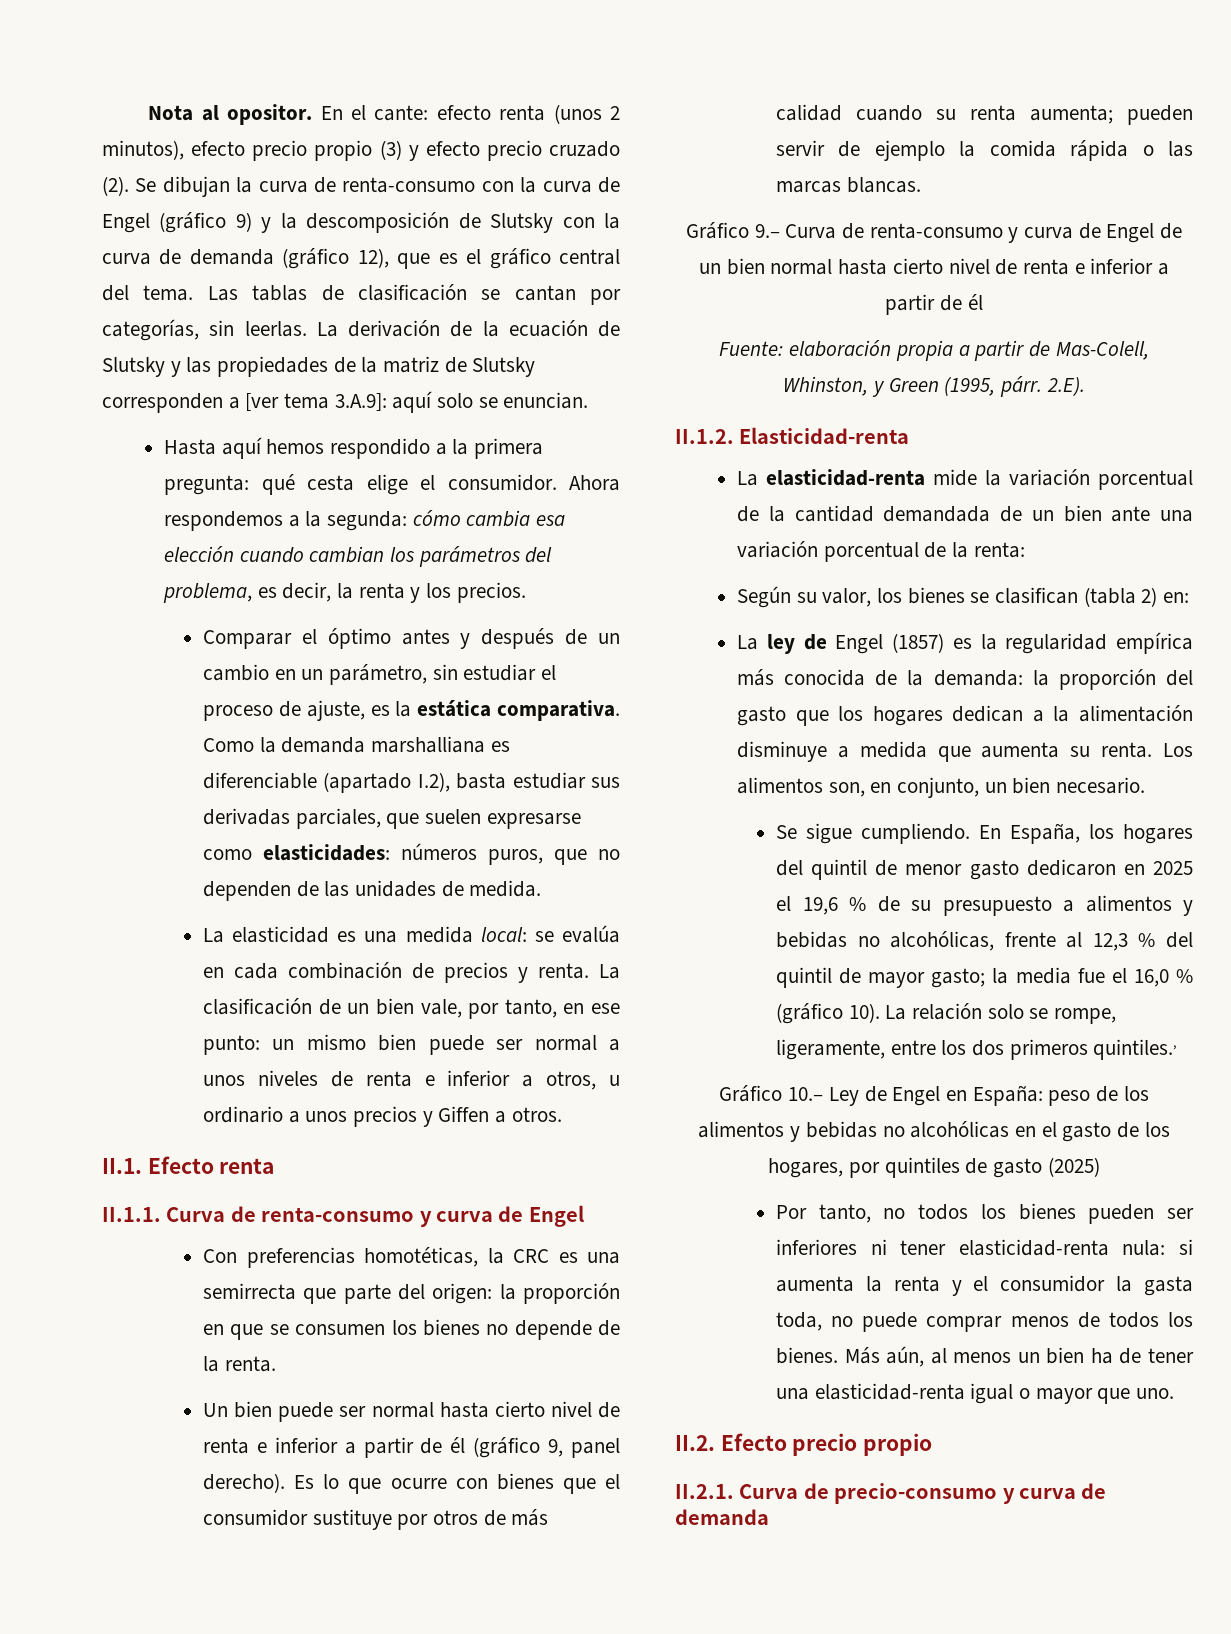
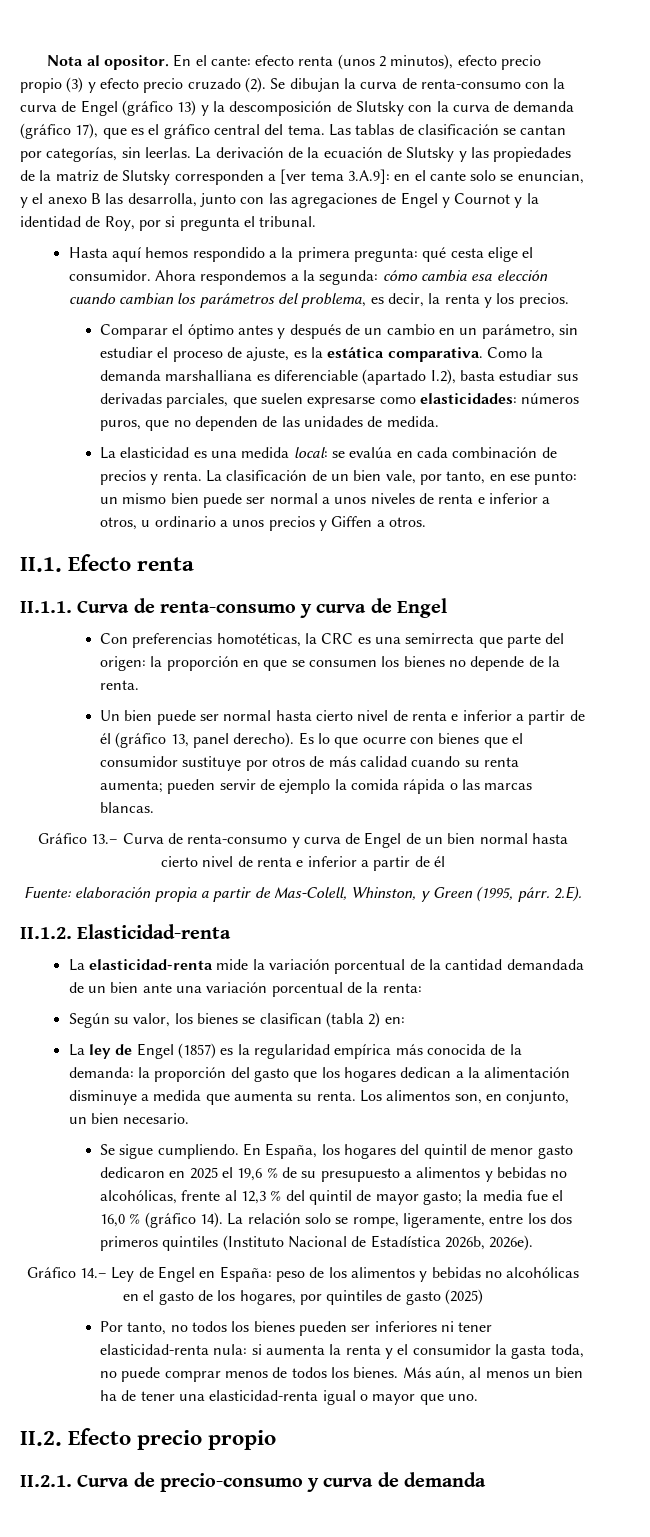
[235,212,252,232] 9) -> [177,100,197,116] 13)
[357,248,389,268] 12), -> [75,123,99,139] 17),
[392,391,589,413] aquí solo se enuncian. -> [394,170,584,184] [20,192,539,208] [20,216,317,231] en el cante solo se enuncian, y el anexo B las desarrolla, junto con las agregaciones de Engel y Cournot y la identidad de Roy, por si pregunta el tribunal.
[548,1439,564,1457] 9, -> [170,734,189,747] 13,
[754,224,780,238] 9.– -> [91,834,119,844] 13.–
[848,1003,880,1023] 10). -> [200,1212,224,1228] 14).
[1093,1039,1178,1060] [719,1085,824,1102] quintiles., // Gráfico 10.– -> [162,1235,534,1251] [26,1267,108,1278] quintiles (Instituto Nacional de Estadística 2026b, 2026e). // Gráfico 14.–

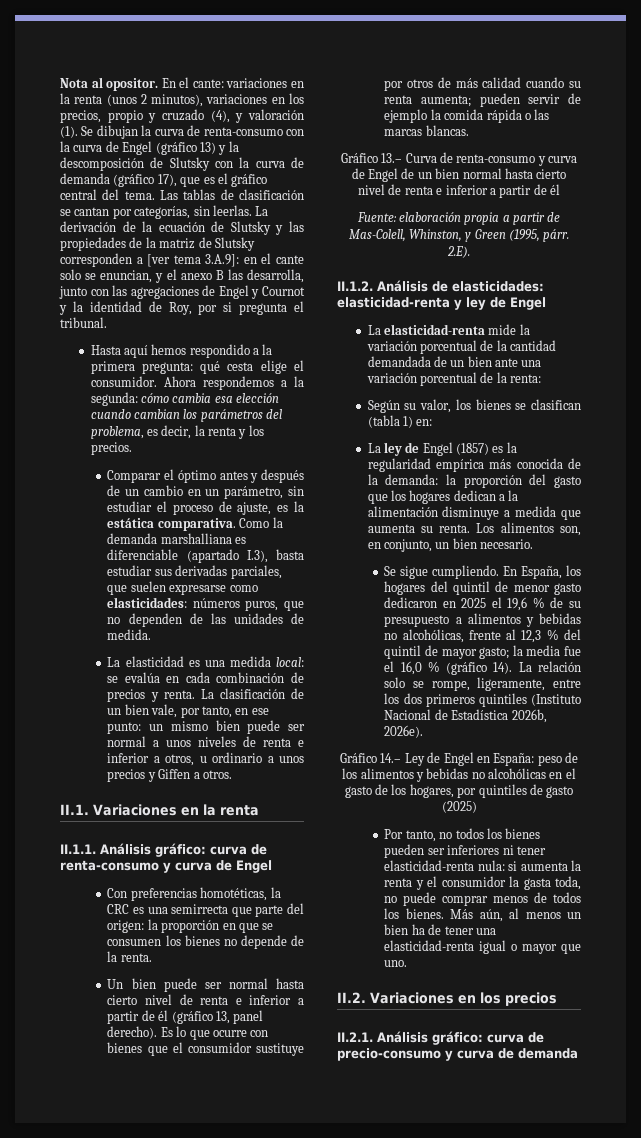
[255,55,295,66] efecto -> [226,78,304,88] [60,93,70,104] variaciones en la
[457,55,542,70] [20,77,266,93] efecto precio propio (3) y efecto precio cruzado (2). -> [206,93,304,104] [60,109,304,123] [60,126,78,138] variaciones en los precios, propio y cruzado (4), y valoración (1).
[430,369,456,385] I.2), -> [246,550,268,563] I.3),
[68,554,132,571] Efecto -> [93,804,216,816] Variaciones en la
[77,600,130,613] Curva -> [100,843,247,857] Análisis gráfico: curva
[77,924,232,939] Elasticidad-renta -> [377,280,544,292] [337,297,546,310] Análisis de elasticidades: elasticidad-renta y ley de Engel
[368,1012,381,1028] 2) -> [402,416,413,428] 1)
[68,1428,277,1450] [20,1474,130,1487] Efecto precio propio // II.2.1. Curva -> [370,992,557,1006] [337,1031,524,1045] Variaciones en los precios // II.2.1. Análisis gráfico: curva

